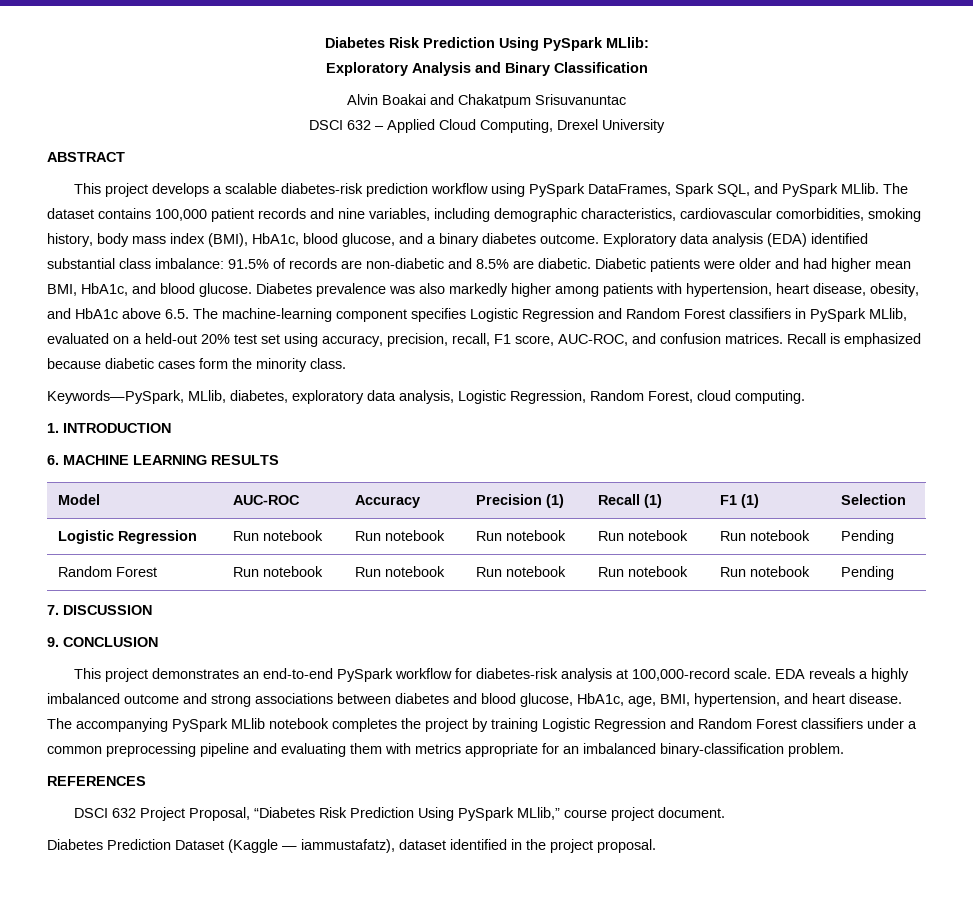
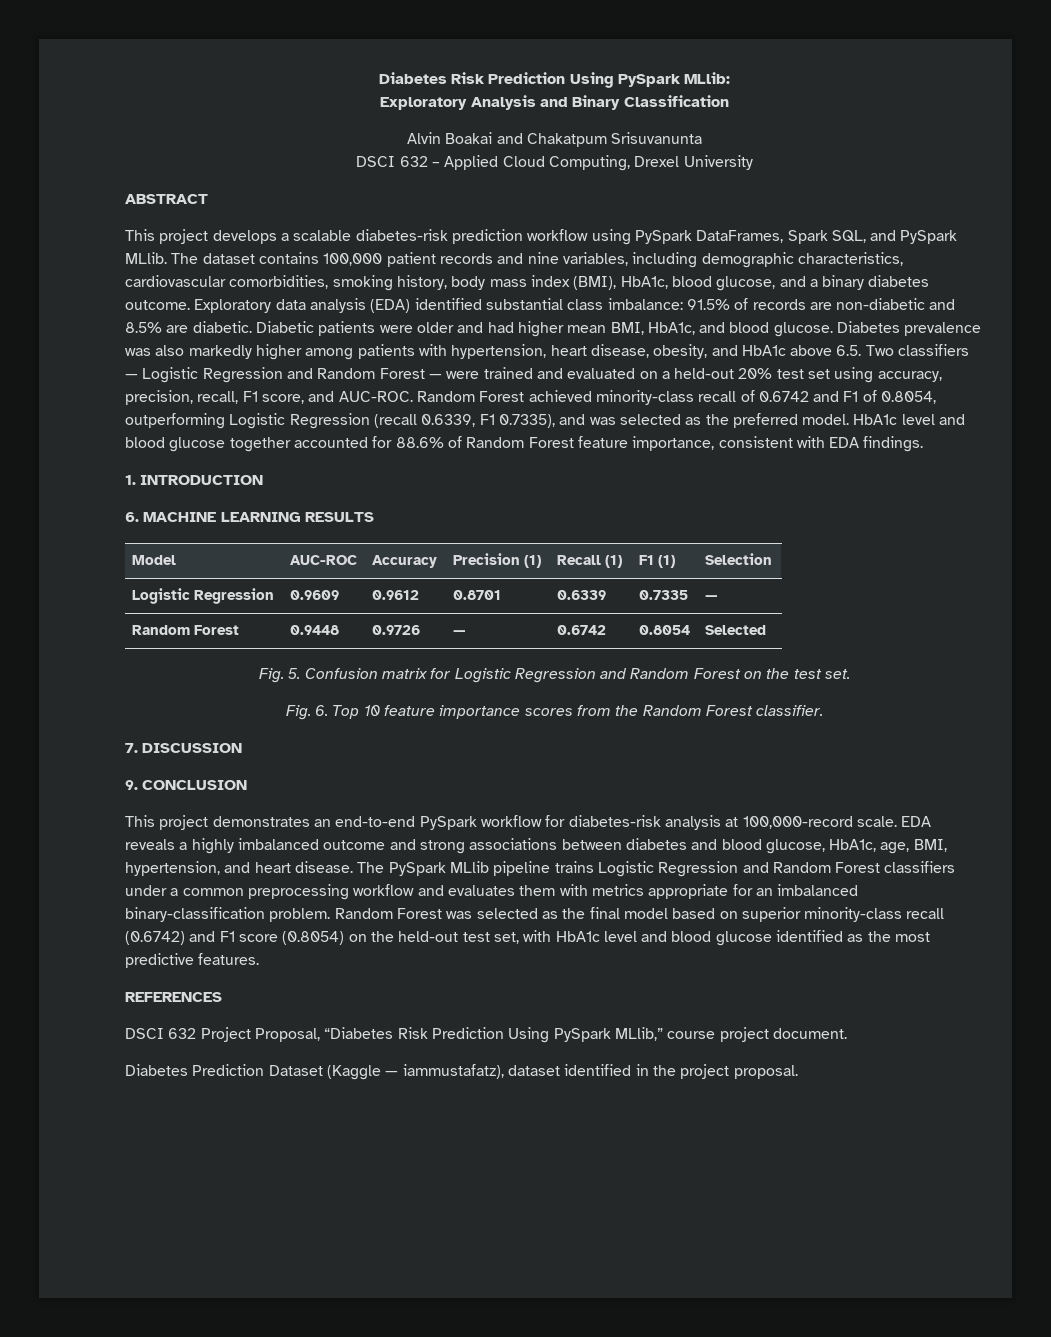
[535,94,626,105] Srisuvanuntac -> [611,132,703,144] Srisuvanunta
[193,308,907,322] The machine-learning component specifies Logistic Regression and Random Forest classifiers in PySpark MLlib, -> [865,344,970,356] [125,367,563,383] Two classifiers — Logistic Regression and Random Forest — were trained and
[558,333,921,347] [47,358,346,372] [47,390,805,404] AUC-ROC, and confusion matrices. Recall is emphasized because diabetic cases form the minority class. // Keywords—PySpark, MLlib, diabetes, exploratory data analysis, Logistic Regression, Random Forest, cloud computing. -> [308,390,937,405] [125,413,966,429] [125,436,924,452] and AUC-ROC. Random Forest achieved minority-class recall of 0.6742 and F1 of 0.8054, outperforming Logistic Regression (recall 0.6339, F1 0.7335), and was selected as the preferred model. HbA1c level and blood glucose together accounted for 88.6% of Random Forest feature importance, consistent with EDA findings.
[232,530,323,541] [354,530,445,541] [475,530,566,541] [597,530,688,541] [719,530,810,541] [840,530,894,544] [57,566,157,577] [232,566,323,577] [354,566,445,577] [475,566,566,577] [597,566,688,577] [719,566,810,577] [840,566,894,580] Run notebook | Run notebook | Run notebook | Run notebook | Run notebook | Pending // Random Forest | Run notebook | Run notebook | Run notebook | Run notebook | Run notebook | Pending -> [290,590,340,600] [372,590,420,600] [453,590,502,600] [557,590,607,600] [639,590,689,600] [705,595,719,600] [132,625,240,635] [290,625,340,635] [372,625,421,635] [453,630,467,635] [557,625,607,635] [639,625,691,635] [705,625,767,635] [258,668,851,683] [285,705,824,720] 0.9609 | 0.9612 | 0.8701 | 0.6339 | 0.7335 | — // Random Forest | 0.9448 | 0.9726 | — | 0.6742 | 0.8054 | Selected // Fig. 5. Confusion matrix for Logistic Regression and Random Forest on the test set. // Fig. 6. Top 10 feature importance scores from the Random Forest classifier.
[76,718,168,732] accompanying -> (385, 867) none
[269,718,538,732] notebook completes the project by training -> [493,861,594,876] pipeline trains
[200,743,346,757] pipeline and evaluating -> [353,884,515,896] workflow and evaluates
(844, 750) none -> [334,907,945,922] [125,930,931,946] [125,953,260,968] Random Forest was selected as the final model based on superior minority-class recall (0.6742) and F1 score (0.8054) on the held-out test set, with HbA1c level and blood glucose identified as the most predictive features.

